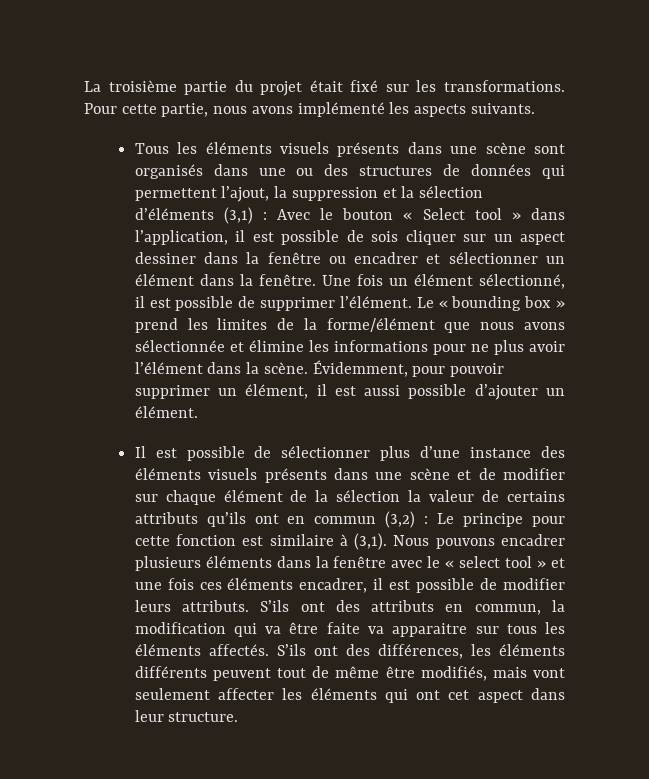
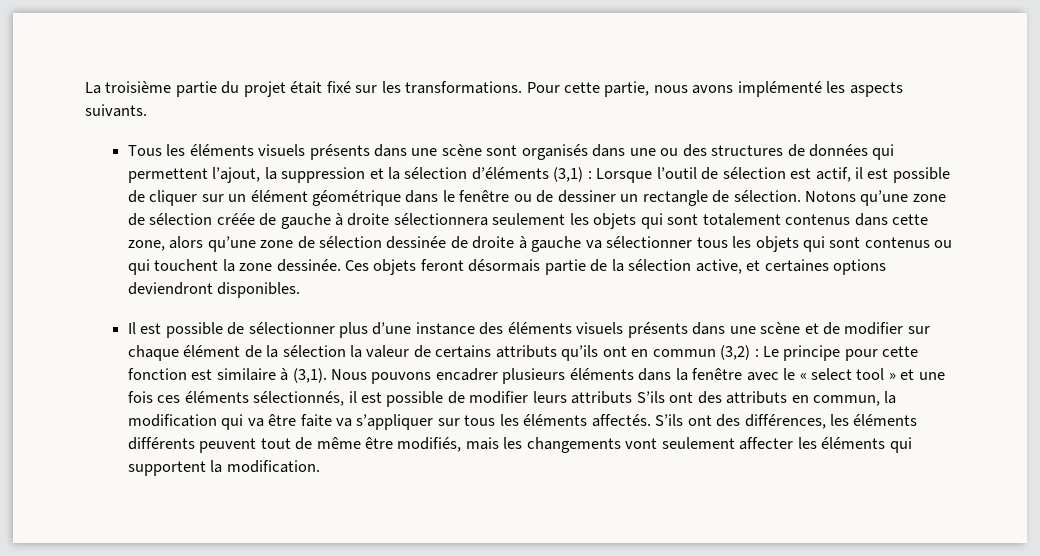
[277,208,565,220] [134,230,399,245] Avec le bouton « Select tool » dans l’application, il est possible de sois -> [596,167,950,183] [127,190,145,203] Lorsque l’outil de sélection est actif, il est possible de
[520,232,565,245] [134,252,565,264] [134,274,565,289] [134,296,565,311] [134,318,565,333] [134,340,565,355] [134,360,505,377] [134,384,565,400] [134,406,198,418] aspect dessiner dans la fenêtre ou encadrer et sélectionner un élément dans la fenêtre. Une fois un élément sélectionné, il est possible de supprimer l’élément. Le « bounding box » prend les limites de la forme/élément que nous avons sélectionnée et élimine les informations pour ne plus avoir l’élément dans la scène. Évidemment, pour pouvoir supprimer un élément, il est aussi possible d’ajouter un élément. -> [250,190,946,206] [127,213,929,229] [127,236,953,252] [127,259,887,275] [127,282,301,298] élément géométrique dans le fenêtre ou de dessiner un rectangle de sélection. Notons qu’une zone de sélection créée de gauche à droite sélectionnera seulement les objets qui sont totalement contenus dans cette zone, alors qu’une zone de sélection dessinée de droite à gauche va sélectionner tous les objets qui sont contenus ou qui touchent la zone dessinée. Ces objets feront désormais partie de la sélection active, et certaines options deviendront disponibles.
[299,578,368,593] encadrer, -> [253,391,345,406] sélectionnés,
[182,600,250,612] attributs. -> [571,391,633,404] attributs
[392,623,468,637] apparaitre -> [356,414,434,430] s’appliquer
(527, 672) none -> [503,437,621,453] les changements
[416,688,565,703] [134,710,239,722] ont cet aspect dans leur structure. -> [127,460,320,476] supportent la modification.

